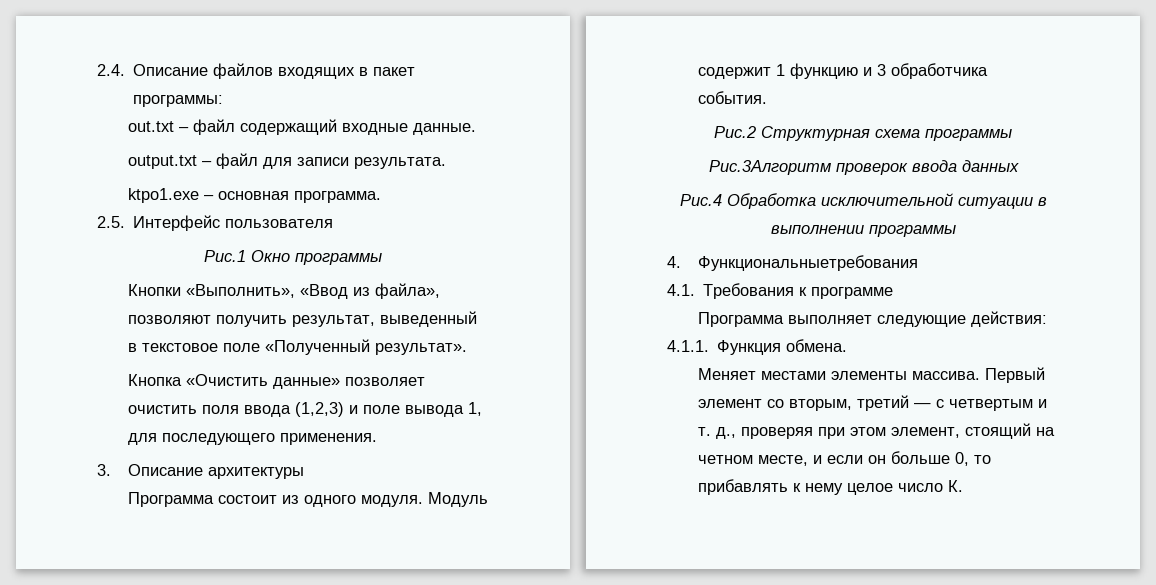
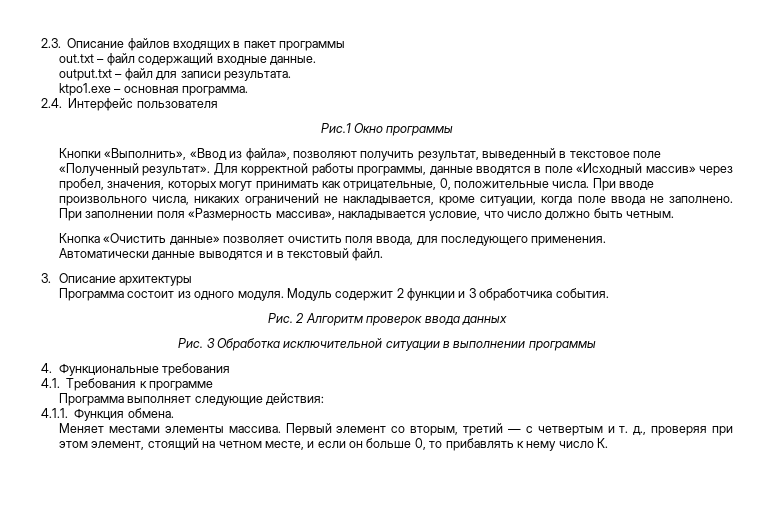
[97,64,125,76] 2.4. -> [41,38,61,48] 2.3.
[133,95,224,107] программы: -> [279,41,346,51] программы
[97,216,125,228] 2.5. -> [41,98,62,108] 2.4.
(468, 349) none -> [213,163,734,176] [59,178,655,191] [59,193,734,206] [59,208,675,221] Для корректной работы программы, данные вводятся в поле «Исходный массив» через пробел, значения, которых могут принимать как отрицательные, 0, положительные числа. При вводе произвольного числа, никаких ограничений не накладывается, кроме ситуации, когда поле ввода не заполнено. При заполнении поля «Размерность массива», накладывается условие, что число должно быть четным.
[244,402,483,417] [128,433,378,445] ввода (1,2,3) и поле вывода 1, для последующего применения. -> [376,236,607,246] [59,248,384,261] ввода, для последующего применения. // Автоматически данные выводятся и в текстовый файл.
[776,63,859,79] 1 функцию -> [396,288,456,301] 2 функции
[714,126,1012,141] [708,160,831,175] Рис.2 Структурная схема программы // Рис.3Алгоритм -> [268,313,363,326] Рис. 2 Алгоритм
[679,194,722,206] Рис.4 -> [178,338,215,348] Рис. 3
[698,255,919,271] Функциональныетребования -> [59,363,231,376] Функциональные требования
[847,483,894,495] целое -> (557, 446) none

